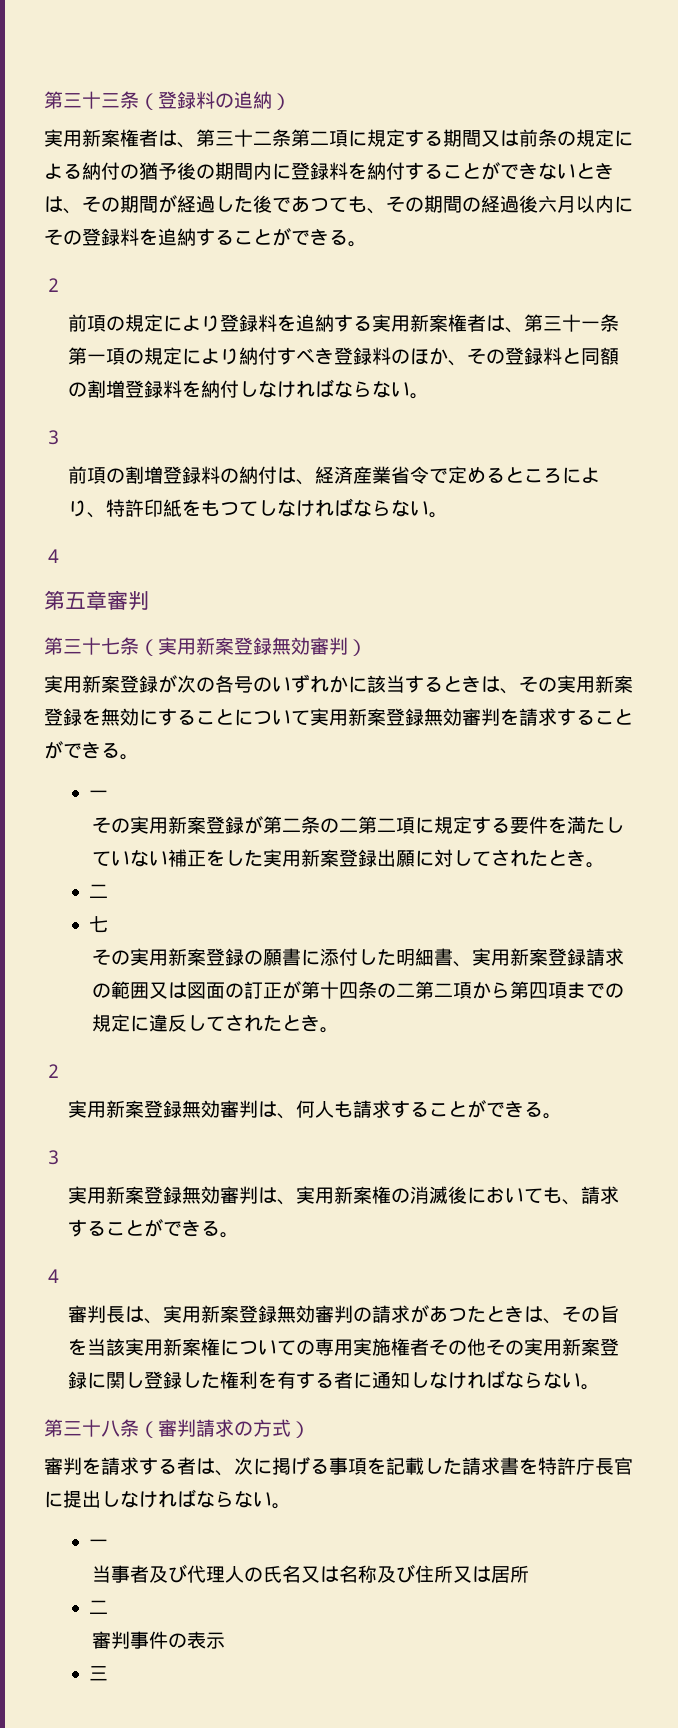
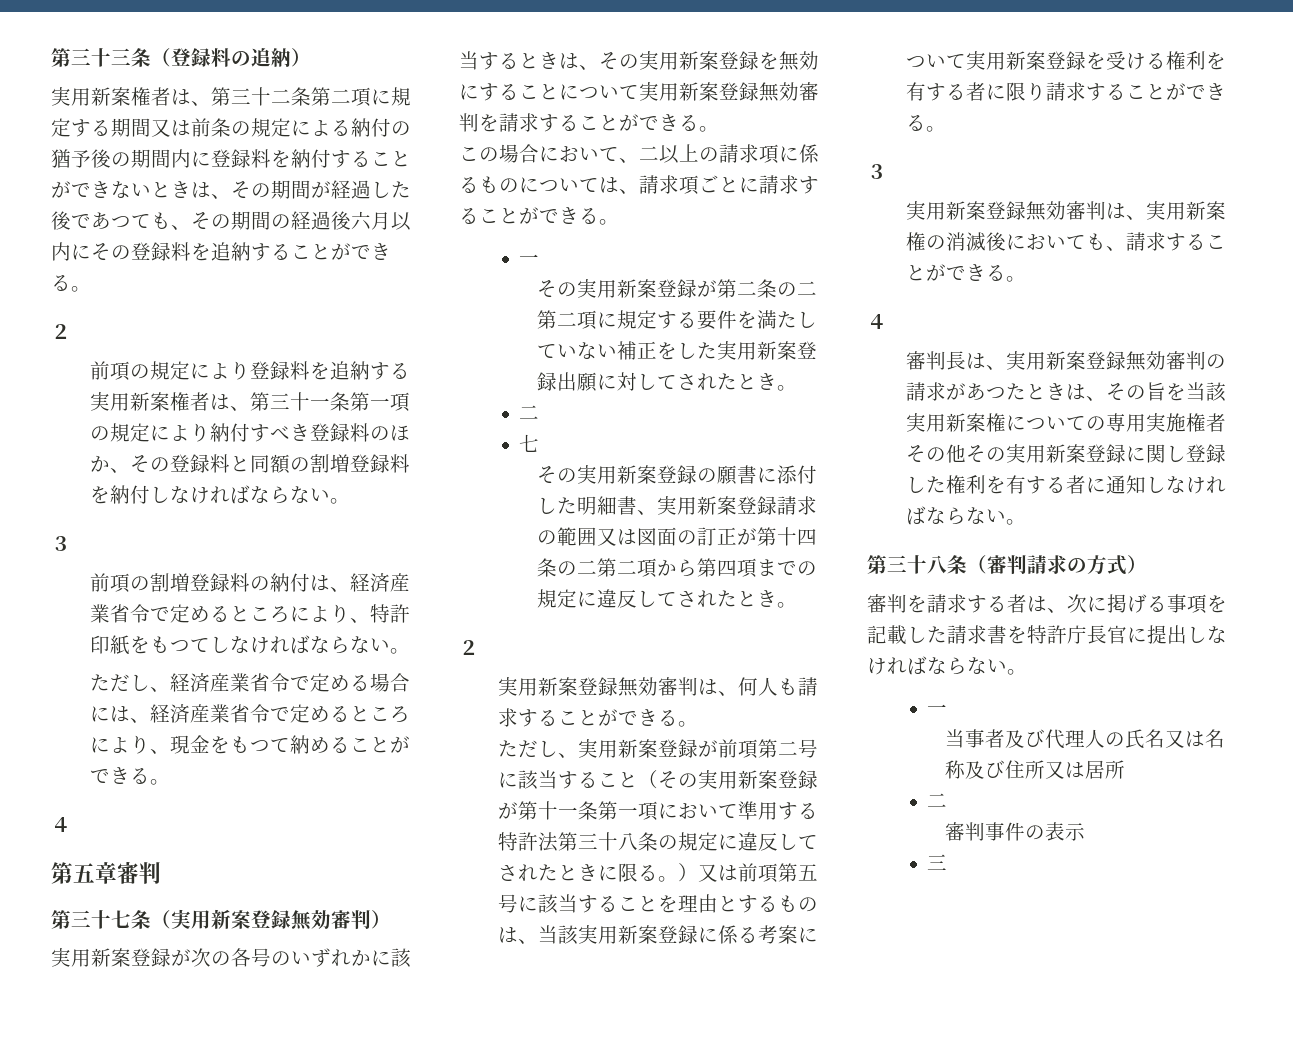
(448, 515) none -> [89,673,410,692] [89,704,410,723] [89,735,410,754] [89,767,170,785] // ただし、経済産業省令で定める場合には、経済産業省令で定めるところにより、現金をもつて納めることができる。
(139, 757) none -> [459,144,819,164] [459,175,819,195] [459,207,619,225] // この場合において、二以上の請求項に係るものについては、請求項ごとに請求することができる。
(562, 1116) none -> [497,739,818,759] [497,770,818,790] [497,801,818,821] [497,832,818,852] [497,863,818,883] [497,894,818,914] [497,925,818,945] [905,51,1226,70] [905,82,1226,101] [905,115,946,132] // ただし、実用新案登録が前項第二号に該当すること（その実用新案登録が第十一条第一項において準用する特許法第三十八条の規定に違反してされたときに限る。）又は前項第五号に該当することを理由とするものは、当該実用新案登録に係る考案について実用新案登録を受ける権利を有する者に限り請求することができる。

